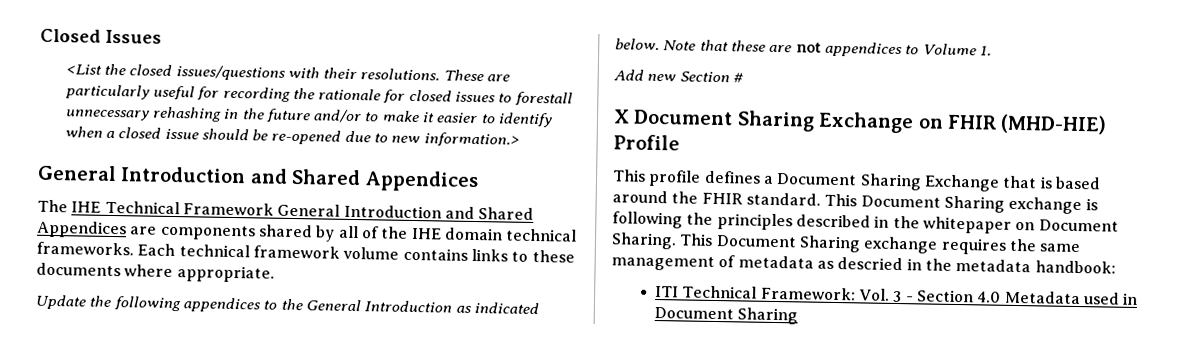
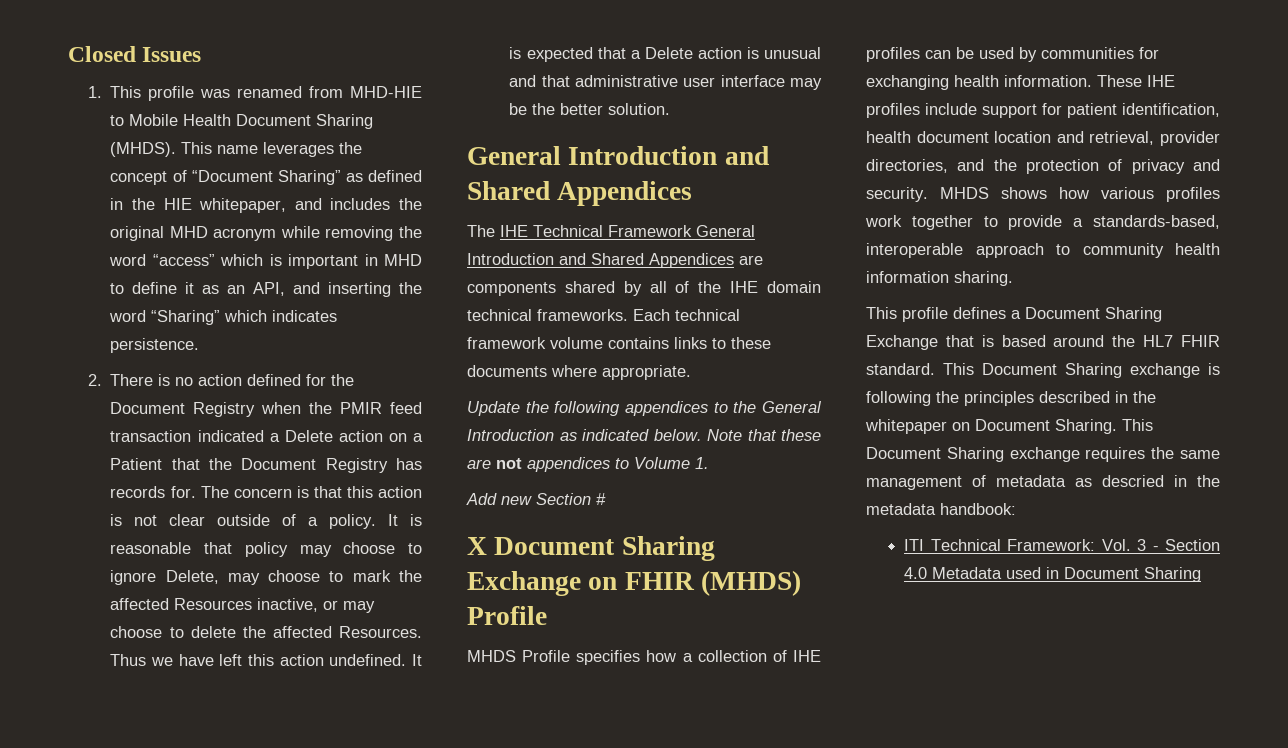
[65,63,511,82] [64,84,573,107] [64,106,554,128] [64,126,520,148] <List the closed issues/questions with their resolutions. These are particularly useful for recording the rationale for closed issues to forestall unnecessary rehashing in the future and/or to make it easier to identify when a closed issue should be re-opened due to new information.> -> [88,86,422,101] [110,114,374,129] [110,142,363,157] [110,170,423,185] [110,198,422,213] [110,226,422,241] [109,254,422,269] [110,282,422,297] [109,310,338,325] [110,338,200,353] [88,374,355,386] [110,402,423,417] [110,430,423,442] [110,458,422,473] [110,486,423,498] [110,514,422,529] [110,542,422,557] [110,570,422,585] [110,598,376,613] [110,626,423,638] [110,654,423,666] [509,47,821,62] [509,75,822,90] [509,103,671,115] 1. This profile was renamed from MHD-HIE to Mobile Health Document Sharing (MHDS). This name leverages the concept of “Document Sharing” as defined in the HIE whitepaper, and includes the original MHD acronym while removing the word “access” which is important in MHD to define it as an API, and inserting the word “Sharing” which indicates persistence. // 2. There is no action defined for the Document Registry when the PMIR feed transaction indicated a Delete action on a Patient that the Document Registry has records for. The concern is that this action is not clear outside of a policy. It is reasonable that policy may choose to ignore Delete, may choose to mark the affected Resources inactive, or may choose to delete the affected Resources. Thus we have left this action undefined. It is expected that a Delete action is unusual and that administrative user interface may be the better solution.
[1000,113,1108,135] [613,134,680,151] (MHD-HIE) Profile -> [701,570,802,596] [467,606,547,625] [467,650,821,665] [866,47,1159,62] [866,75,1175,90] [866,103,1220,118] [866,131,1220,146] [866,159,1220,174] [866,187,1220,202] [865,215,1220,230] [866,243,1220,258] [866,271,1013,286] (MHDS) Profile // MHDS Profile specifies how a collection of IHE profiles can be used by communities for exchanging health information. These IHE profiles include support for patient identification, health document location and retrieval, provider directories, and the protection of privacy and security. MHDS shows how various profiles work together to provide a standards-based, interoperable approach to community health information sharing.
(699, 197) none -> [1143,335,1174,347] HL7

